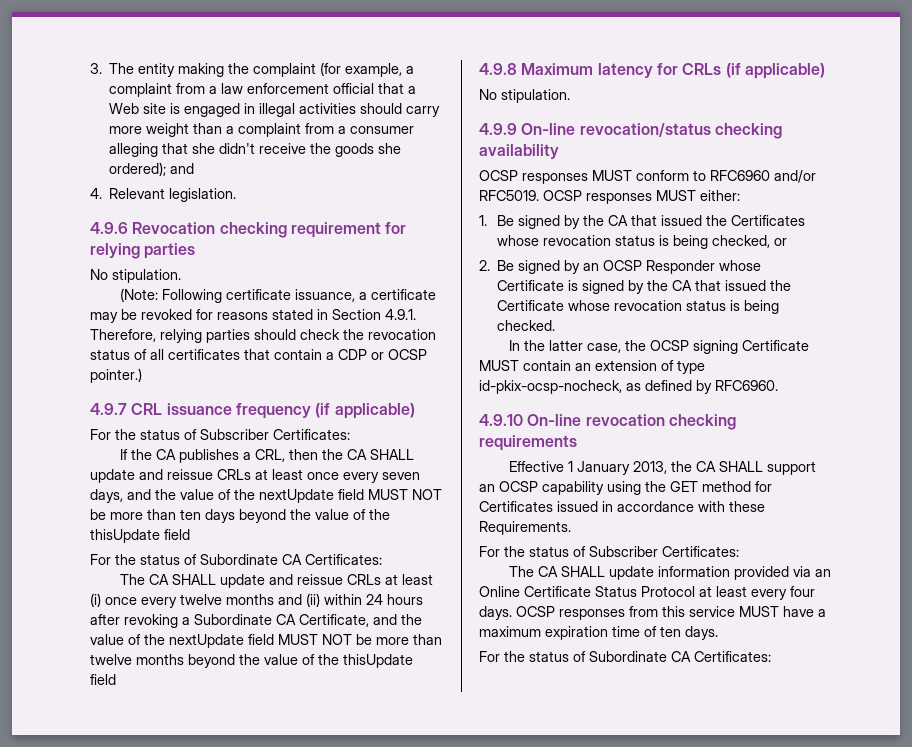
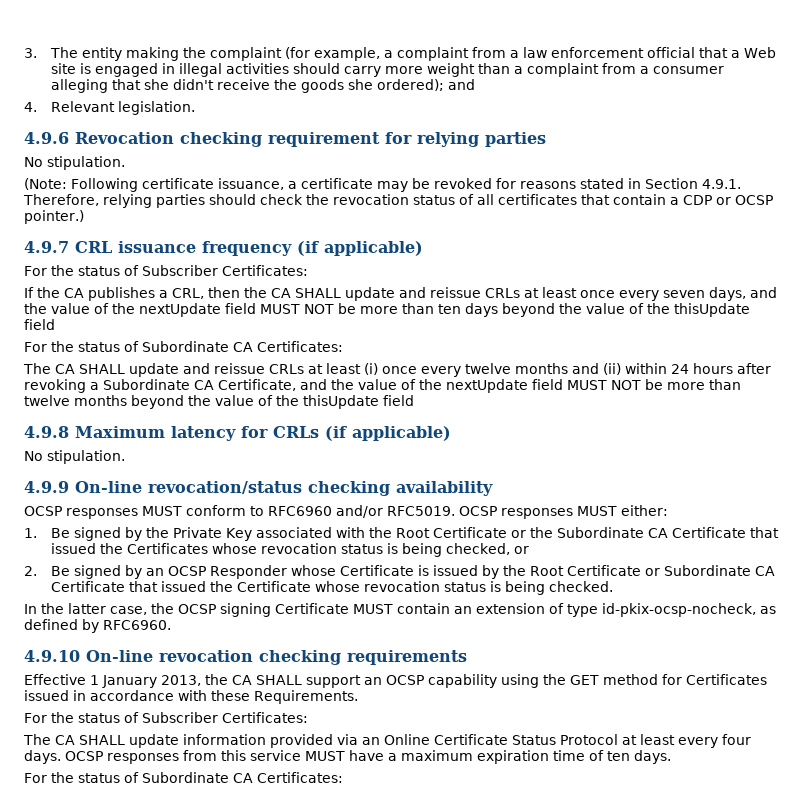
[607,215,628,226] CA -> [172,527,746,541] Private Key associated with the Root Certificate or the Subordinate CA Certificate
[582,280,693,294] signed by the CA -> [432,565,775,579] [50,581,125,592] issued by the Root Certificate or Subordinate CA Certificate

